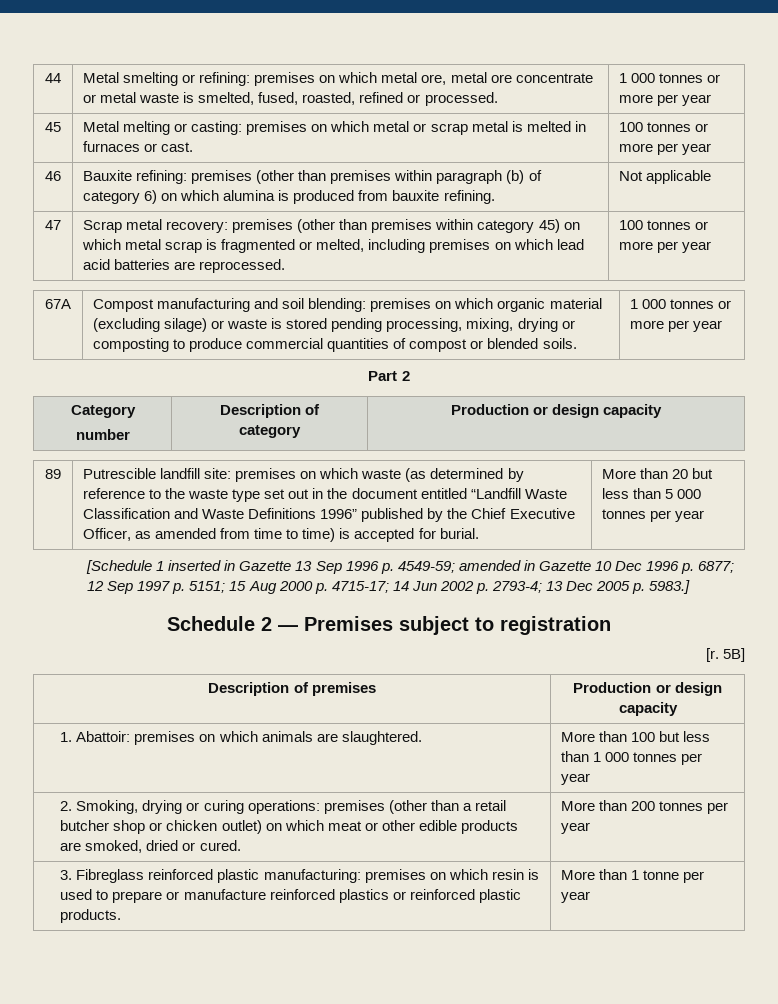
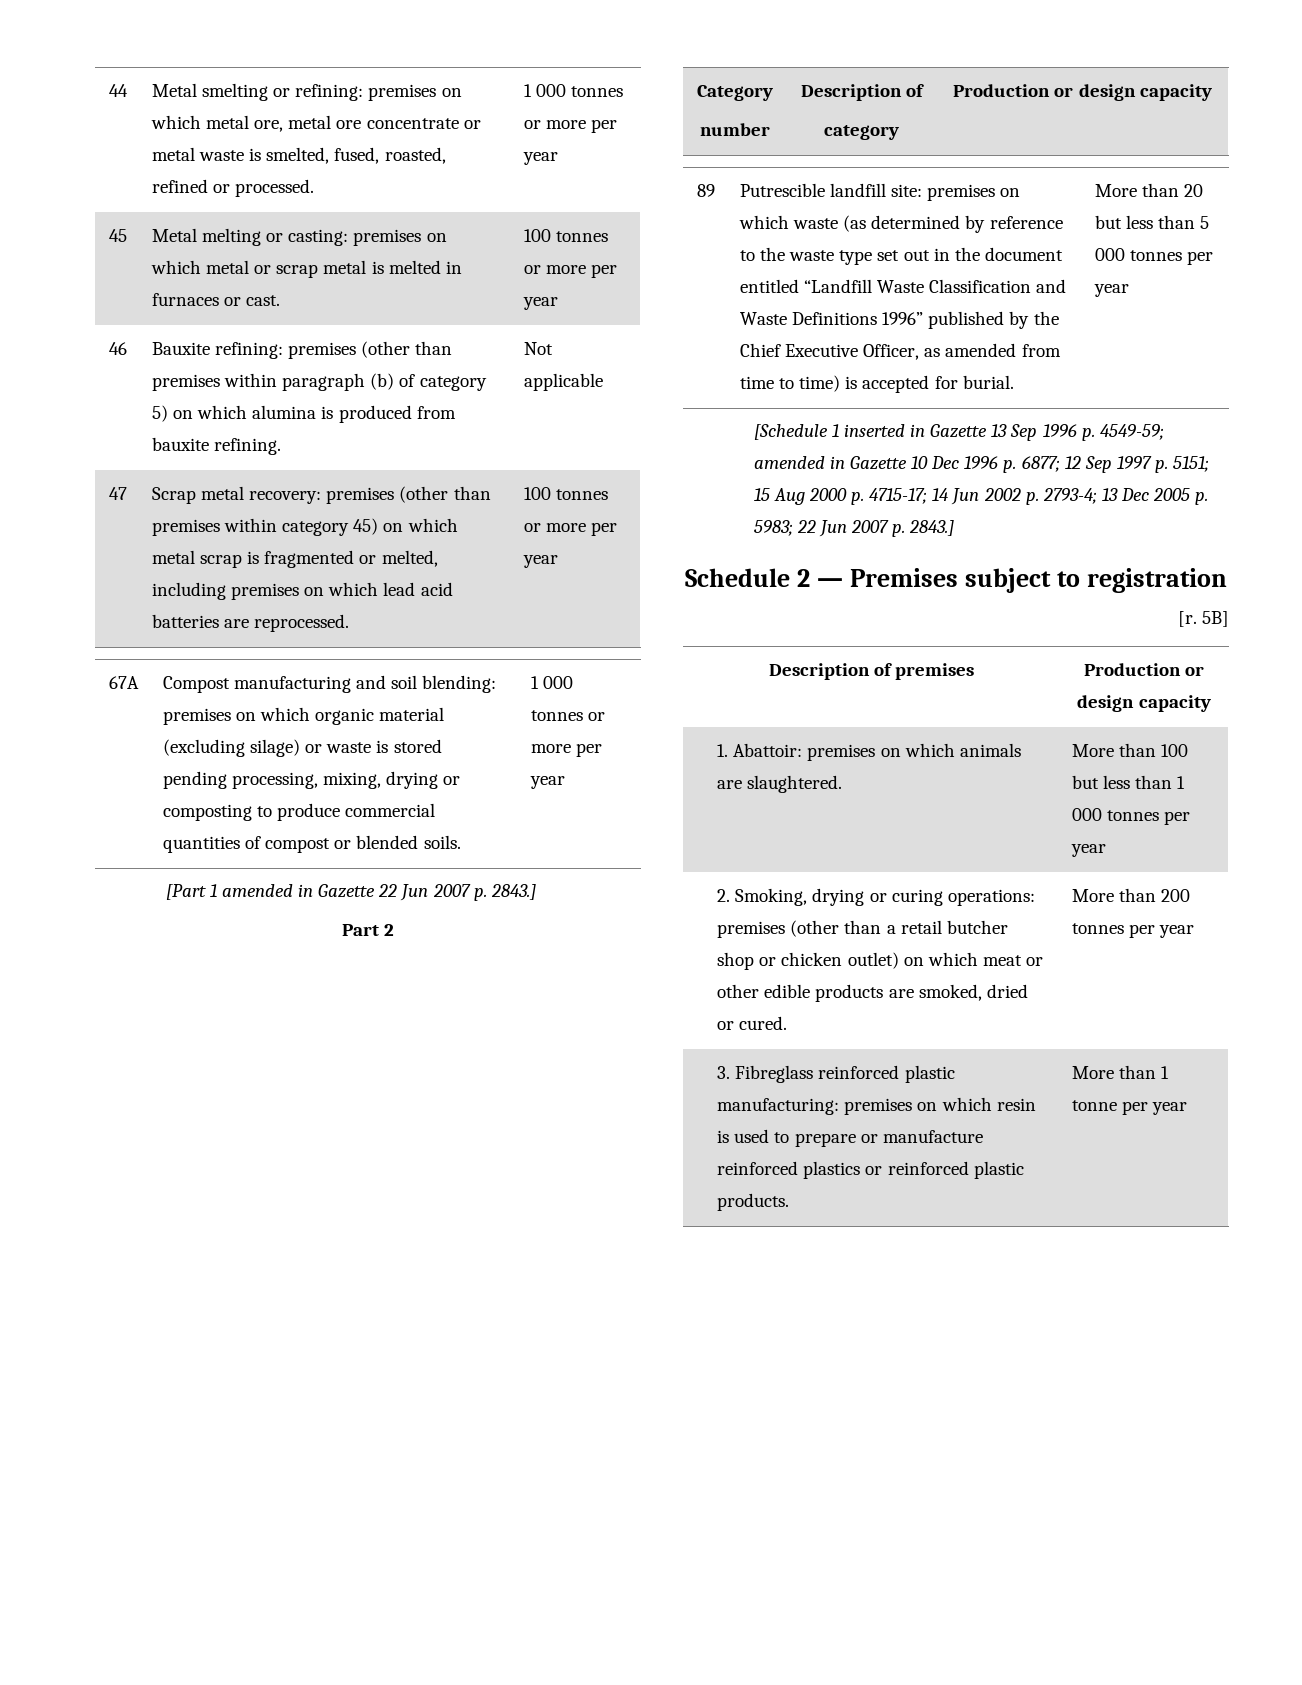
[144,190,158,204] 6) -> [151,405,168,422] 5)
(723, 326) none -> [165,884,536,901] // [Part 1 amended in Gazette 22 Jun 2007 p. 2843.]
[649,580,691,594] 5983.] -> [753,520,955,537] 5983; 22 Jun 2007 p. 2843.]

